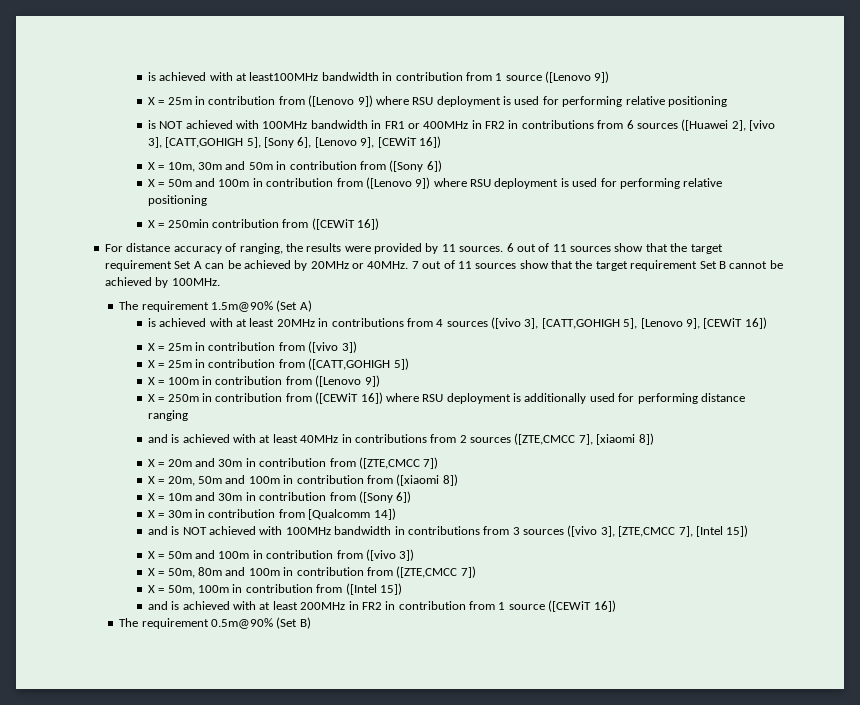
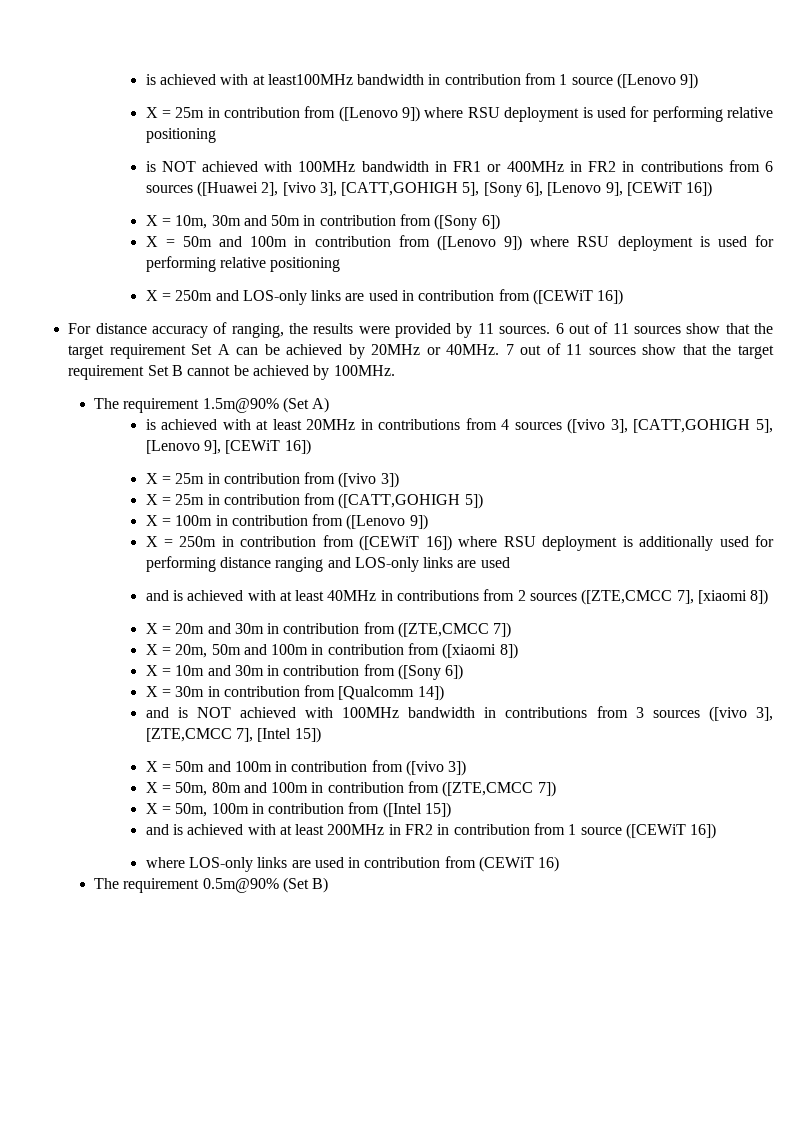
[167,219,209,228] 250min -> [175,290,415,305] 250m and LOS-only links are used in
(188, 415) none -> [327,557,510,572] and LOS-only links are used
(616, 606) none -> [145,856,560,872] // where LOS-only links are used in contribution from (CEWiT 16)

